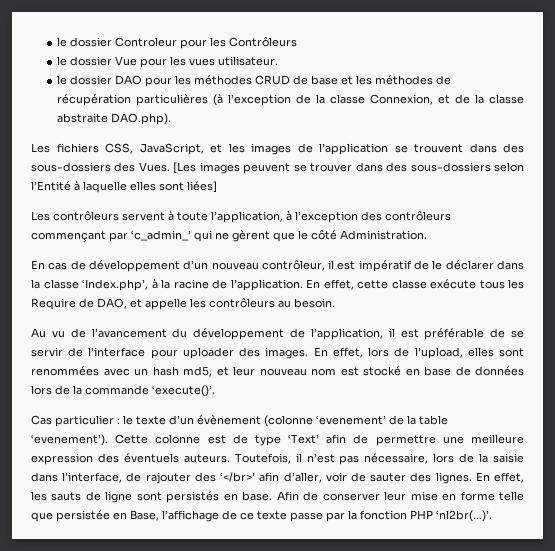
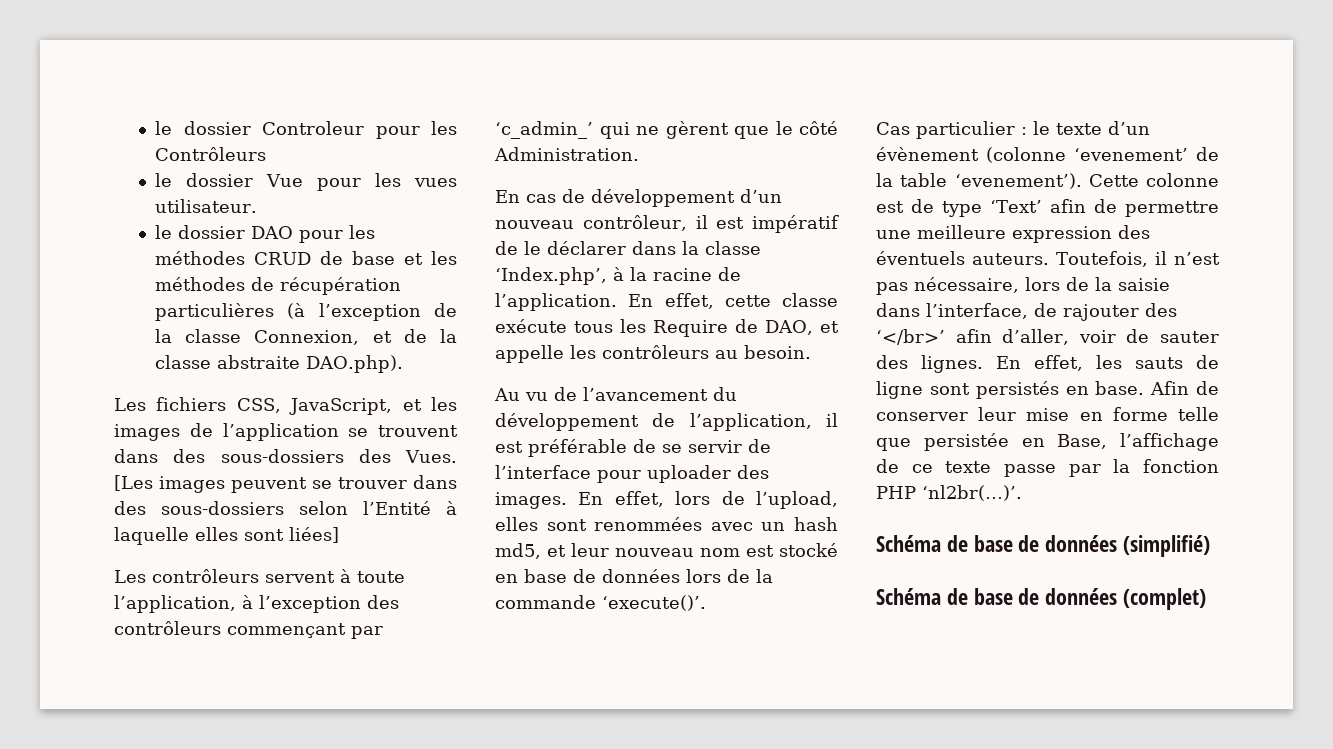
(492, 516) none -> [876,535,1211,557] [876,588,1207,610] // Schéma de base de données (simplifié) // Schéma de base de données (complet)

